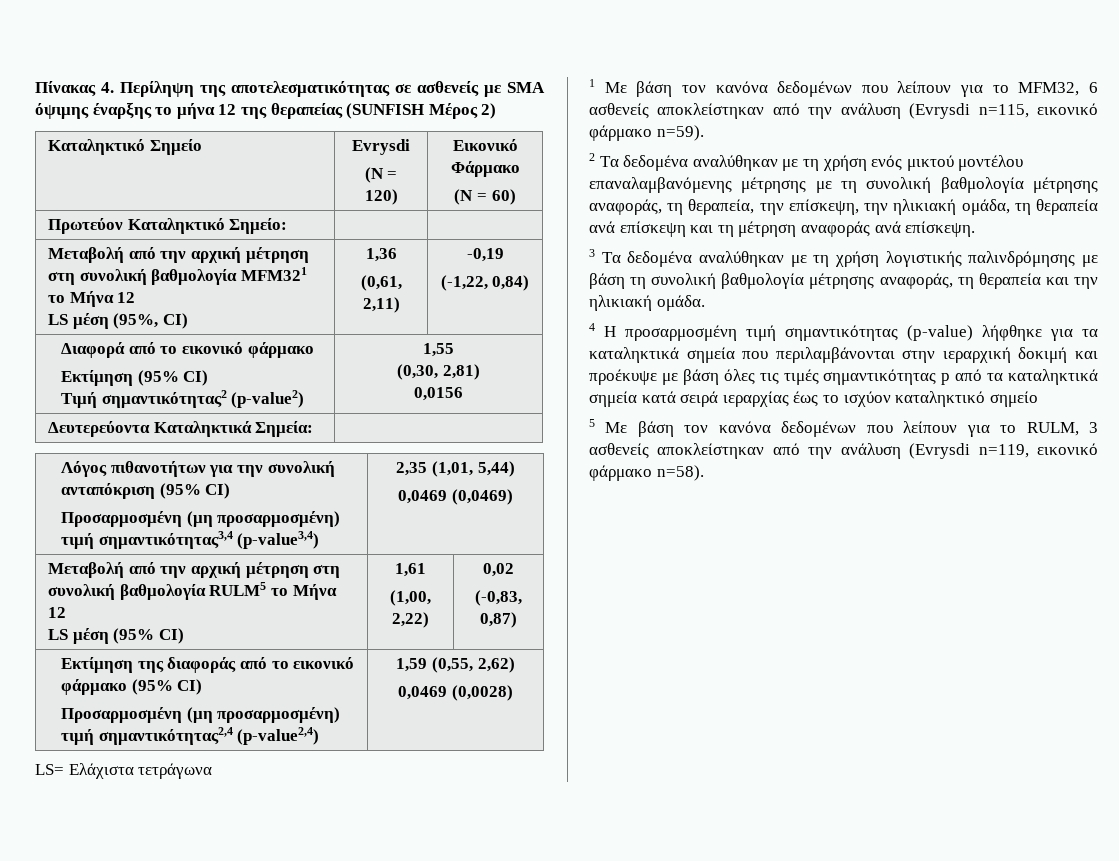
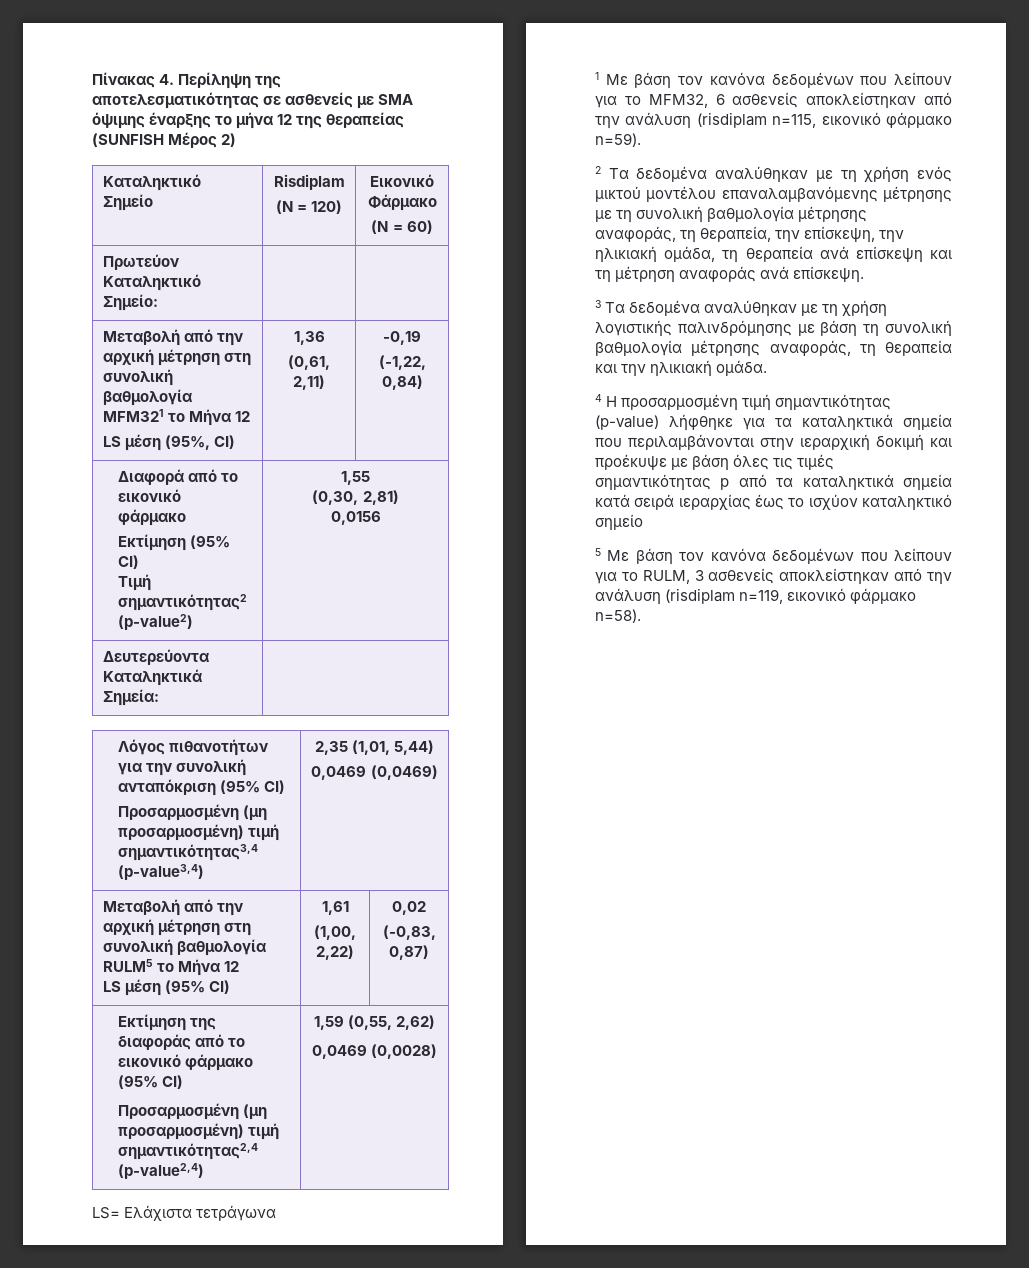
[352,139,410,155] Evrysdi -> [273,174,345,190] Risdiplam
[909,103,971,119] (Evrysdi -> [696,112,767,128] (risdiplam
[909,443,971,459] (Evrysdi -> [665,588,736,604] (risdiplam

